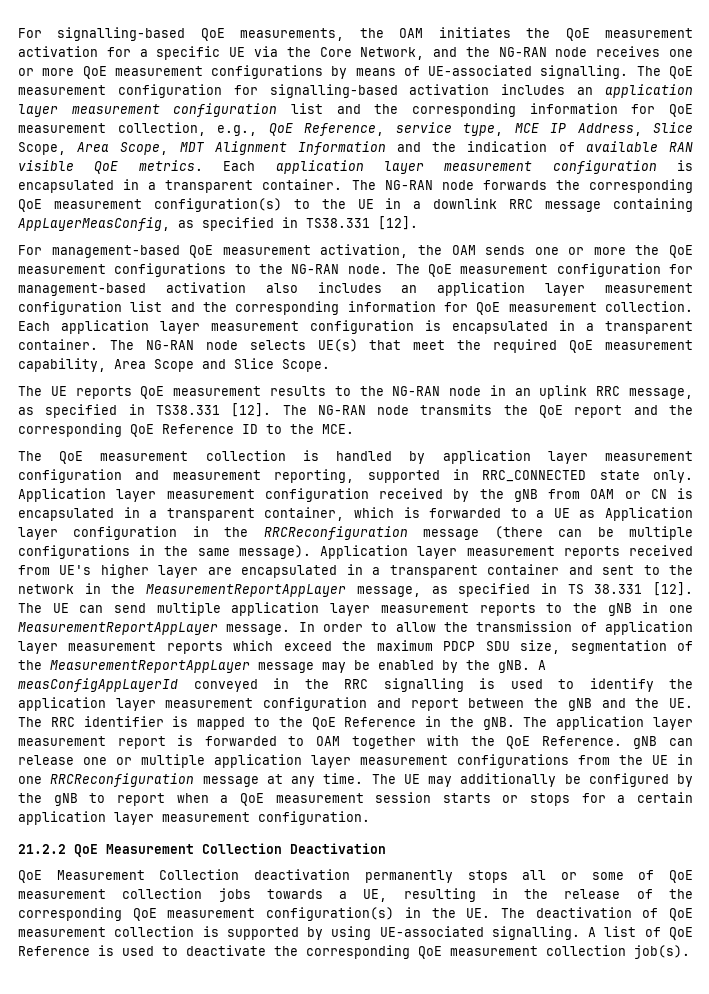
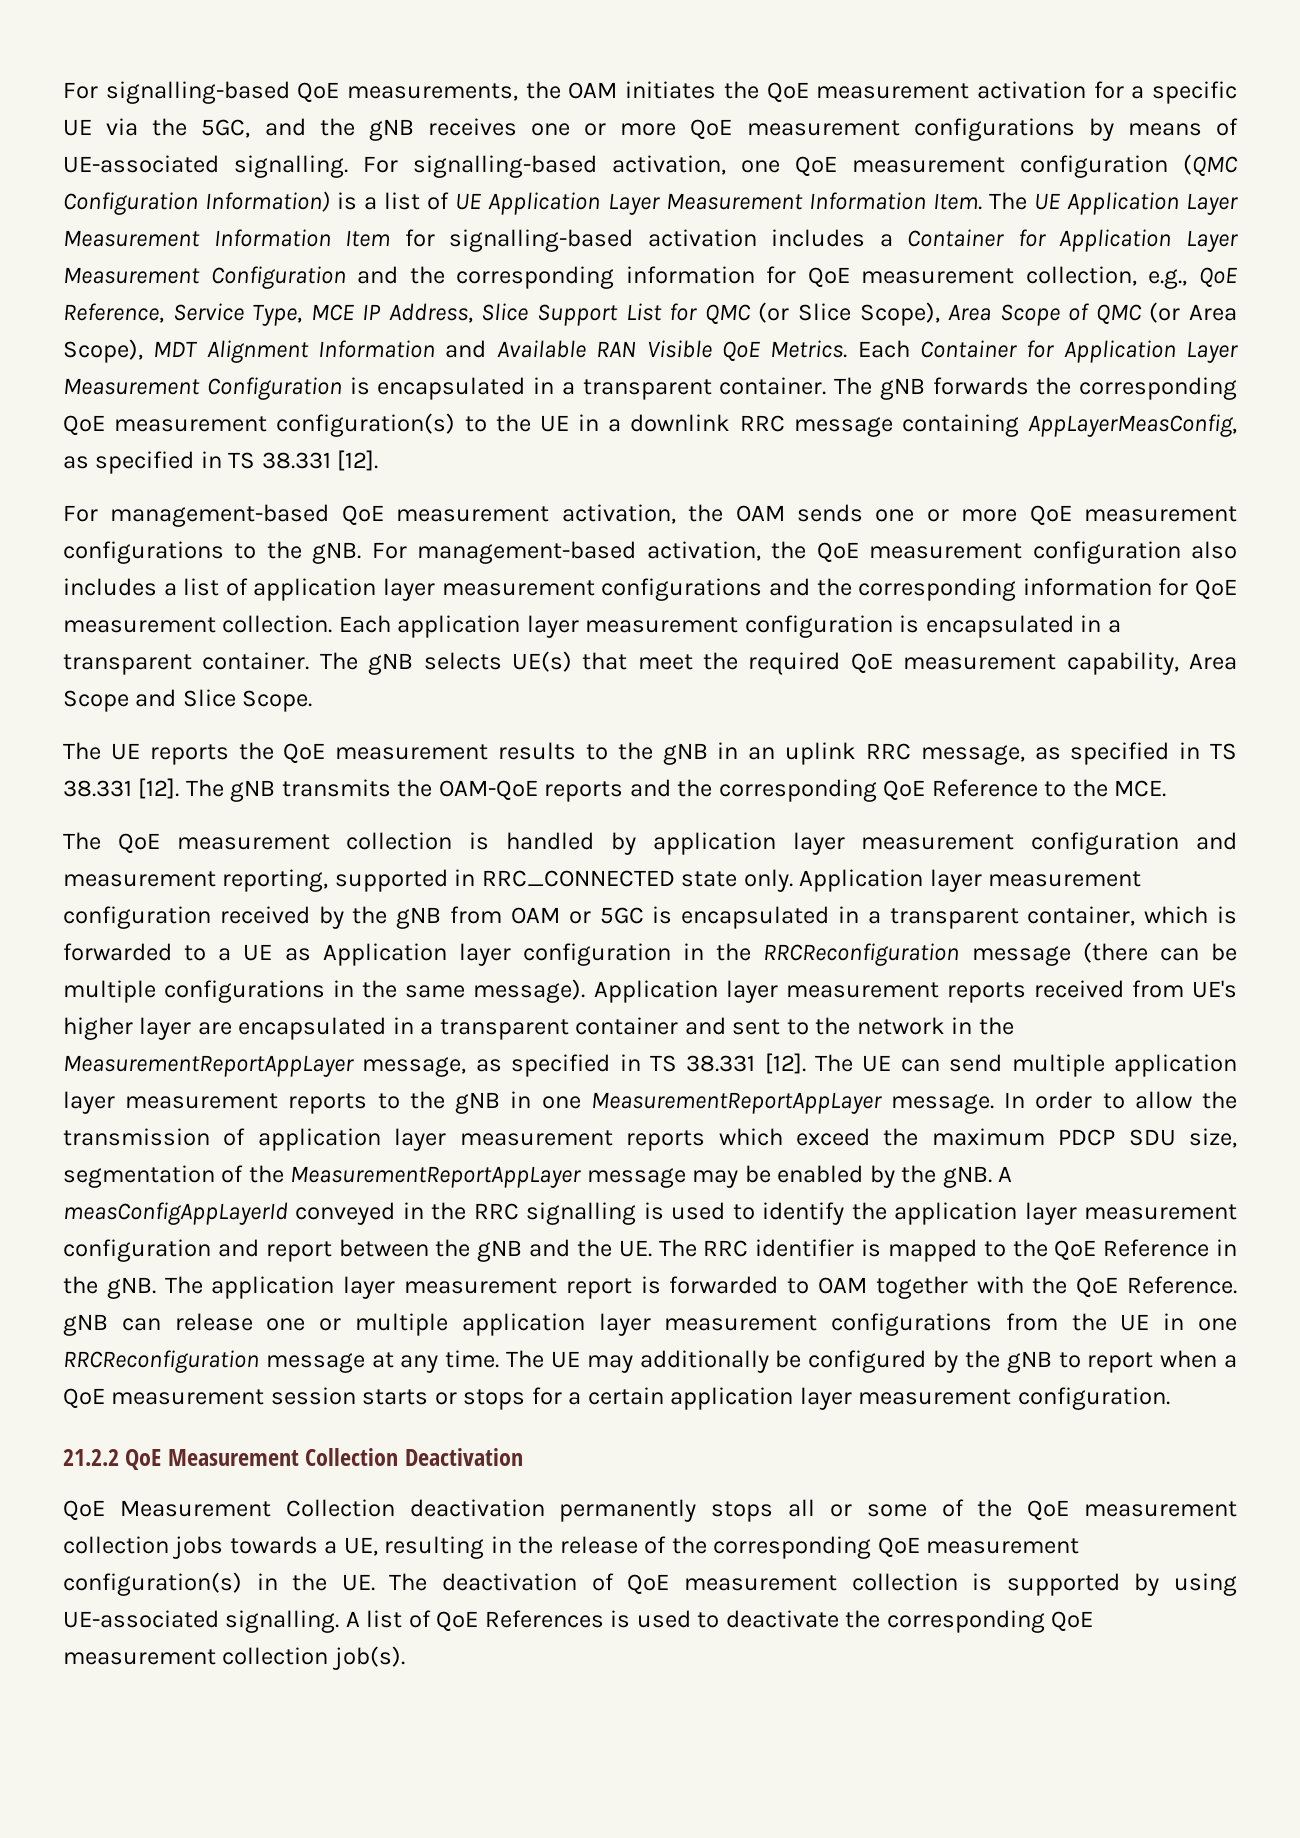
[319,47,588,60] Core Network, and the NG-RAN node -> [201,118,414,141] 5GC, and the gNB
[636,66,693,79] [18,84,693,98] [18,103,324,117] The QoE measurement configuration for signalling-based activation includes an application layer measurement configuration list -> [363,154,1238,178] [63,191,1239,215] [63,229,1238,252] [63,266,346,289] For signalling-based activation, one QoE measurement configuration (QMC Configuration Information) is a list of UE Application Layer Measurement Information Item. The UE Application Layer Measurement Information Item for signalling-based activation includes a Container for Application Layer Measurement Configuration
[395,122,503,136] service type, -> [172,303,303,326] Service Type,
[18,141,693,155] [18,160,693,174] [18,179,474,193] Scope, Area Scope, MDT Alignment Information and the indication of available RAN visible QoE metrics. Each application layer measurement configuration is encapsulated in a transparent container. The NG-RAN node -> [537,302,1237,326] [63,339,1239,363] [63,377,925,400] Support List for QMC (or Slice Scope), Area Scope of QMC (or Area Scope), MDT Alignment Information and Available RAN Visible QoE Metrics. Each Container for Application Layer Measurement Configuration is encapsulated in a transparent container. The gNB
[306,218,370,228] TS38.331 -> [228,452,331,469] TS 38.331
[635,245,660,255] the -> (1018, 515) none
[291,263,693,277] [18,282,693,296] [18,301,163,315] NG-RAN node. The QoE measurement configuration for management-based activation also includes an application layer measurement configuration list -> [312,541,1238,564] [63,578,763,601] gNB. For management-based activation, the QoE measurement configuration also includes a list of application layer measurement configurations
[145,340,238,350] NG-RAN node -> [368,653,414,675] gNB
(132, 392) none -> [238,742,274,760] the
[392,386,482,396] NG-RAN node -> [662,743,708,765] gNB
[155,403,623,418] TS38.331 [12]. The NG-RAN node transmits the QoE report -> [1210,743,1238,760] [63,778,624,802] TS 38.331 [12]. The gNB transmits the OAM-QoE reports
[242,424,258,434] ID -> (1038, 788) none
[650,489,667,499] CN -> [599,907,644,924] 5GC
(655, 875) none -> [977,1499,1013,1517] the
[18,946,90,956] Reference -> [484,1610,604,1628] References

